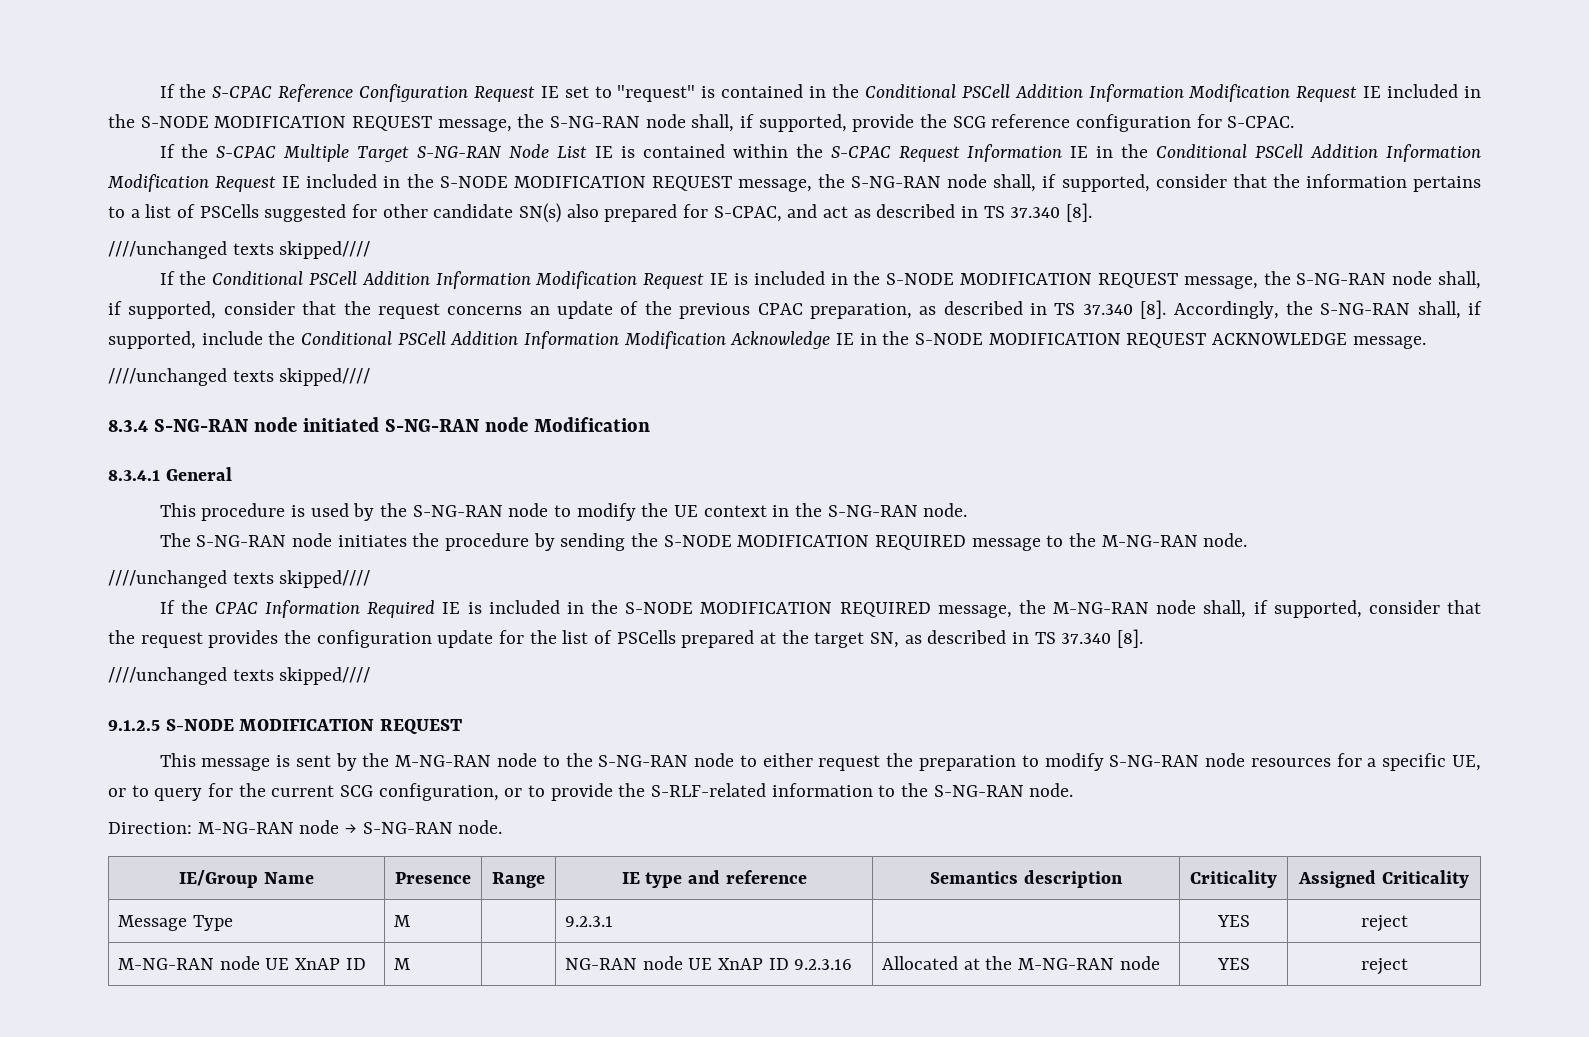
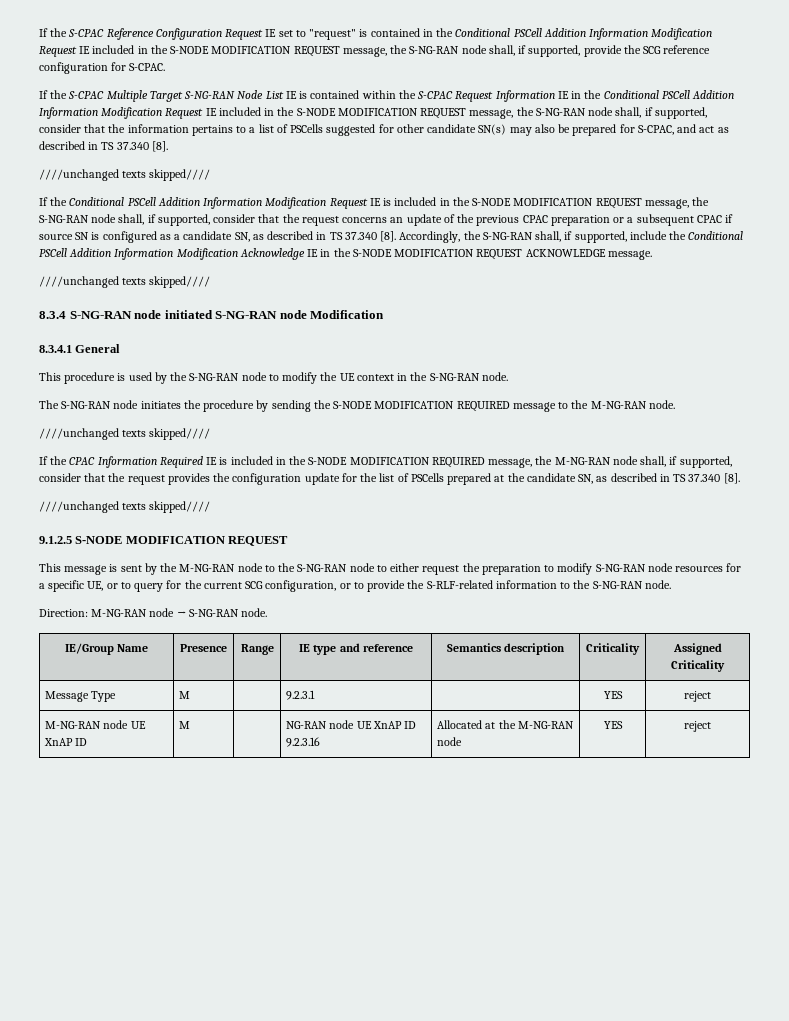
[566,204,599,218] also -> [509,124,571,136] may also be
[809,303,912,319] preparation, -> [550,214,734,226] [39,231,250,243] preparation or a subsequent CPAC if source SN is configured as a candidate SN,
[814,632,865,648] target -> [526,473,576,482] candidate

